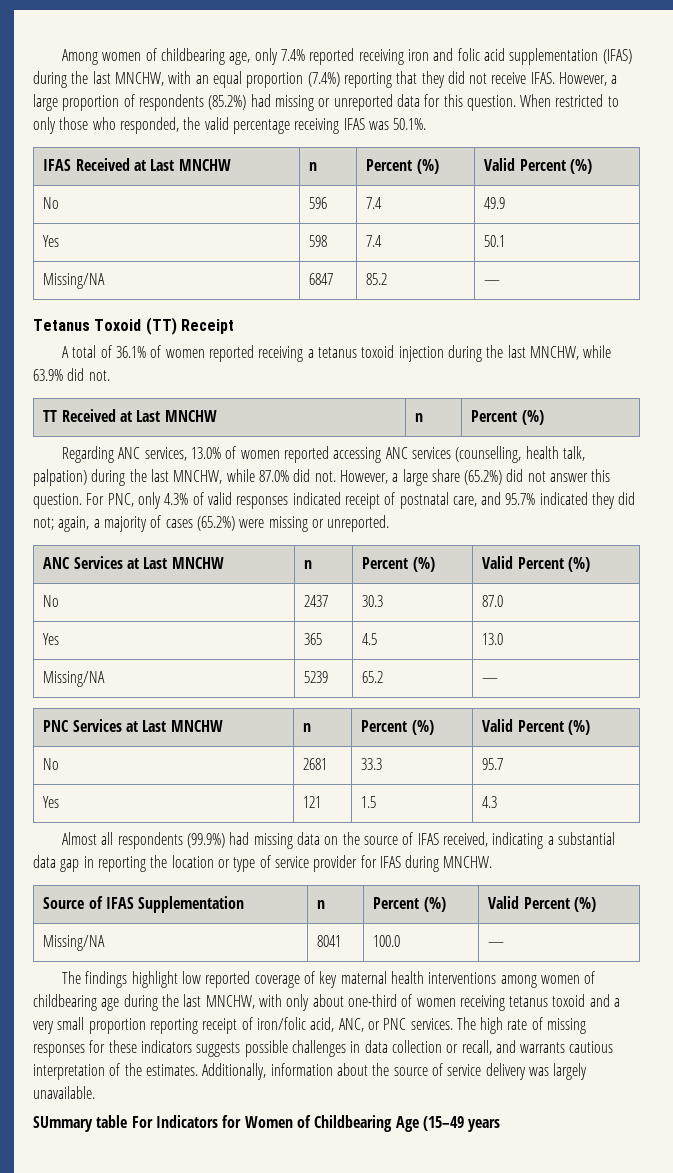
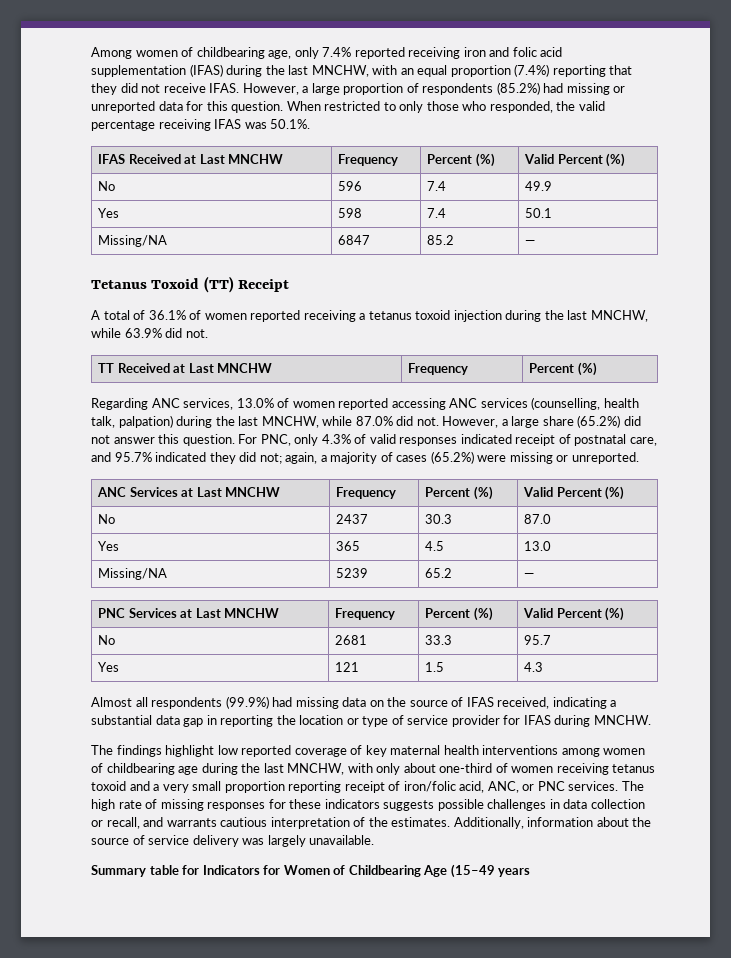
[309,162,318,171] n -> [338,154,399,166] Frequency
[415,413,424,422] n -> [408,363,469,375] Frequency
[304,560,313,569] n -> [336,487,397,499] Frequency
[303,723,312,732] n -> [335,608,396,620] Frequency
[43,896,245,913] [317,900,326,909] [373,897,446,912] [488,896,597,912] [43,935,106,951] [317,935,342,947] [373,935,401,947] [488,942,505,947] // Source of IFAS Supplementation | n | Percent (%) | Valid Percent (%) // Missing/NA | 8041 | 100.0 | — -> (651, 720) none
[33,1115,153,1132] SUmmary table For -> [91,865,200,877] Summary table for

